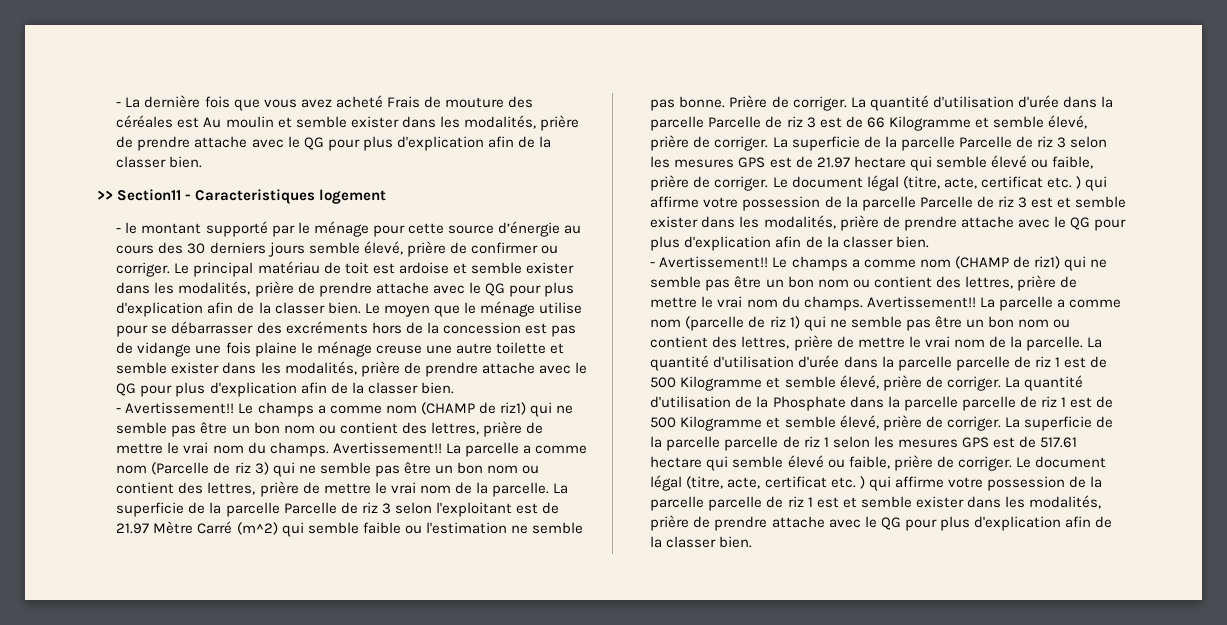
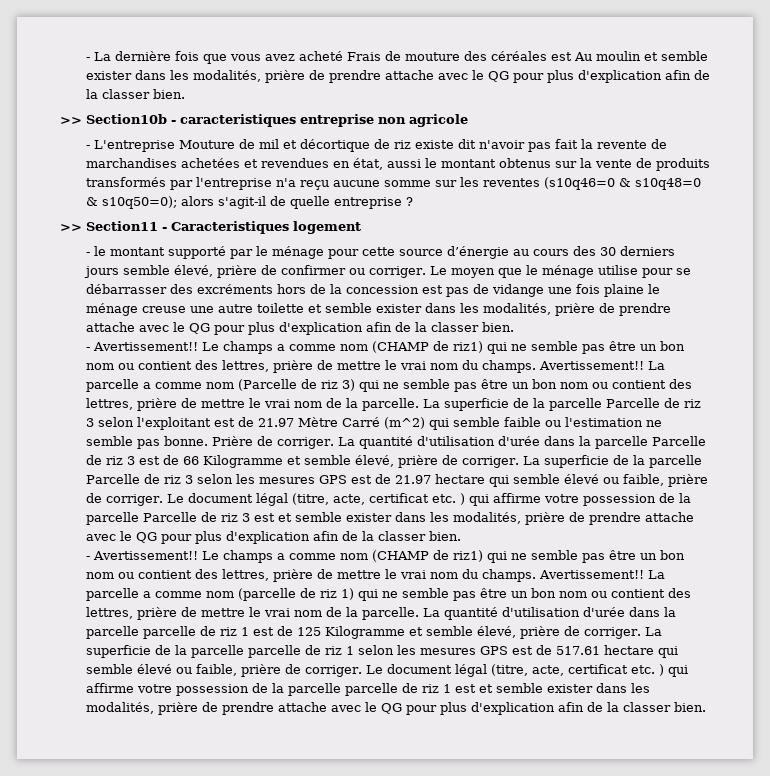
(203, 162) none -> [60,114,468,127] [85,139,667,152] [85,158,710,171] [85,177,701,190] [85,196,413,209] // >> Section10b - caracteristiques entreprise non agricole // - L'entreprise Mouture de mil et décortique de riz existe dit n'avoir pas fait la revente de marchandises achetées et revendues en état, aussi le montant obtenus sur la vente de produits transformés par l'entreprise n'a reçu aucune somme sur les reventes (s10q46=0 & s10q48=0 & s10q50=0); alors s'agit-il de quelle entreprise ?
[193,261,574,277] [116,281,574,297] [116,302,380,317] principal matériau de toit est ardoise et semble exister dans les modalités, prière de prendre attache avec le QG pour plus d'explication afin de la classer bien. Le -> (447, 270) none
[650,375,1083,391] [650,396,1113,411] [650,417,677,428] 500 Kilogramme et semble élevé, prière de corriger. La quantité d'utilisation de la Phosphate dans la parcelle parcelle de riz 1 est de 500 -> [296,627,321,636] 125

